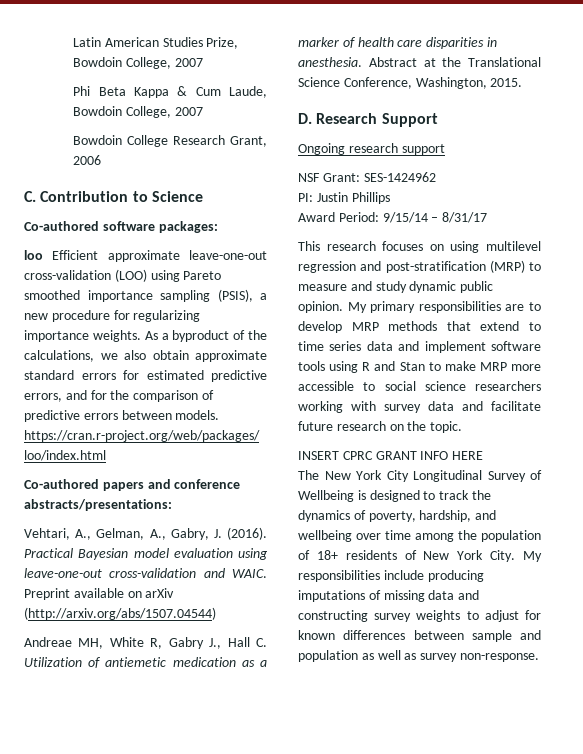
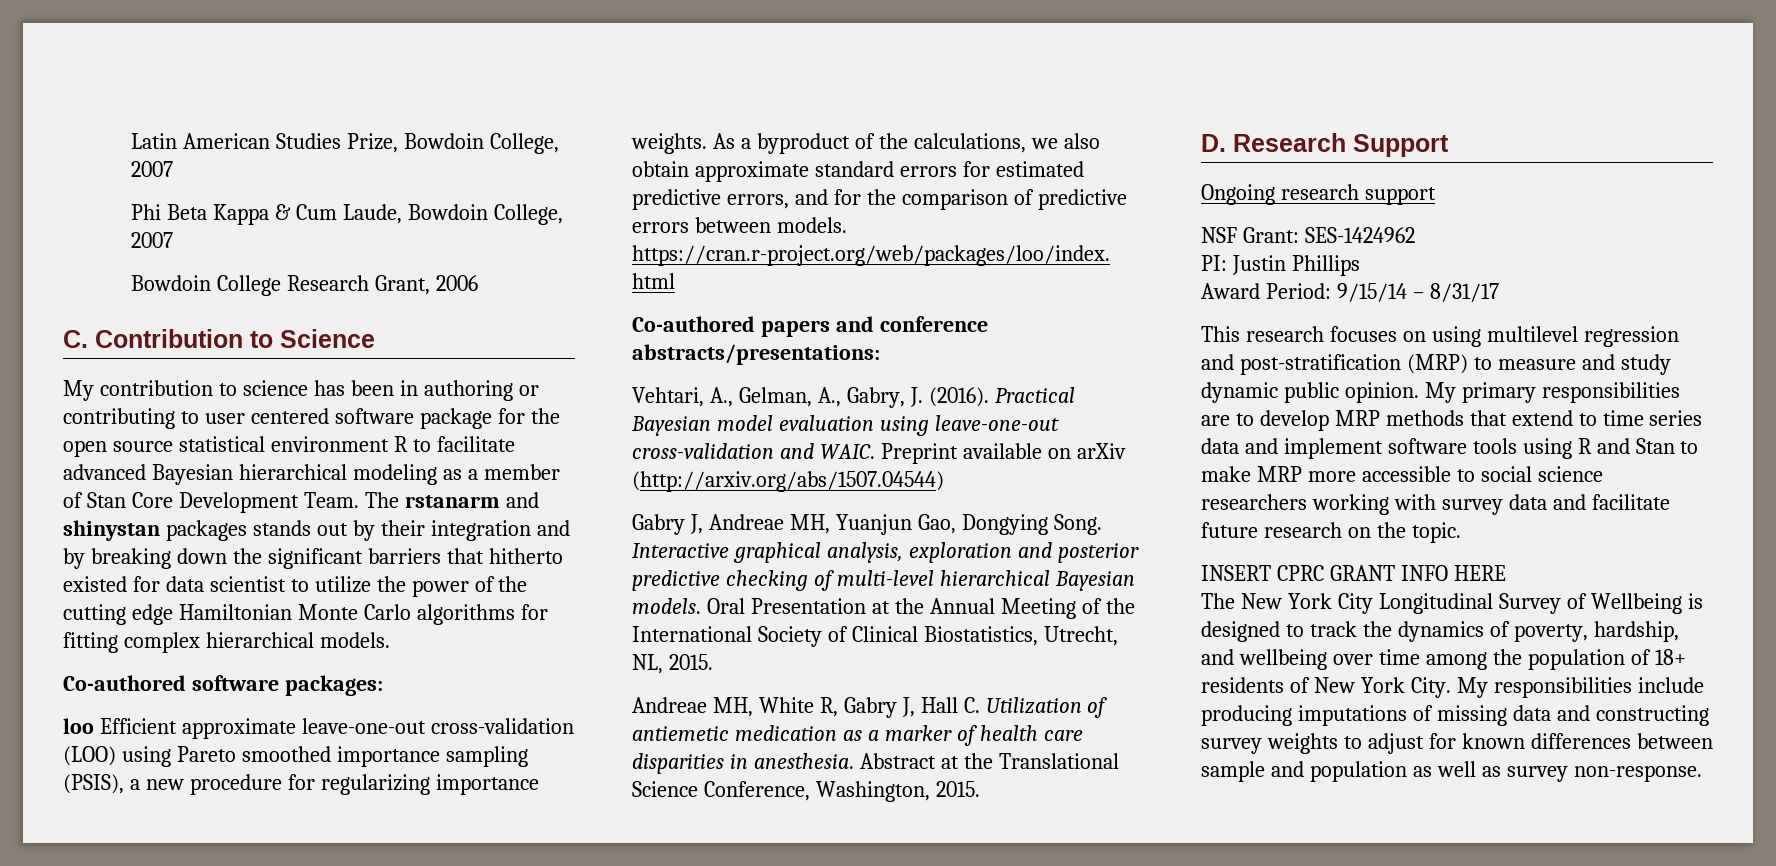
(203, 196) none -> [63,380,539,401] [63,408,560,429] [63,436,515,457] [63,464,560,485] [63,492,539,513] [63,520,570,541] [63,548,563,569] [63,576,528,597] [63,604,548,625] [63,632,390,653] // My contribution to science has been in authoring or contributing to user centered software package for the open source statistical environment R to facilitate advanced Bayesian hierarchical modeling as a member of Stan Core Development Team. The rstanarm and shinystan packages stands out by their integration and by breaking down the significant barriers that hitherto existed for data scientist to utilize the power of the cutting edge Hamiltonian Monte Carlo algorithms for fitting complex hierarchical models.
(216, 613) none -> [632,514,1102,535] [632,542,1139,563] [632,570,1135,591] [632,598,1135,619] [632,626,1118,647] [632,654,713,674] // Gabry J, Andreae MH, Yuanjun Gao, Dongying Song. Interactive graphical analysis, exploration and posterior predictive checking of multi-level hierarchical Bayesian models. Oral Presentation at the Annual Meeting of the International Society of Clinical Biostatistics, Utrecht, NL, 2015.
[209,638,222,649] J., -> [901,697,915,717] J,

